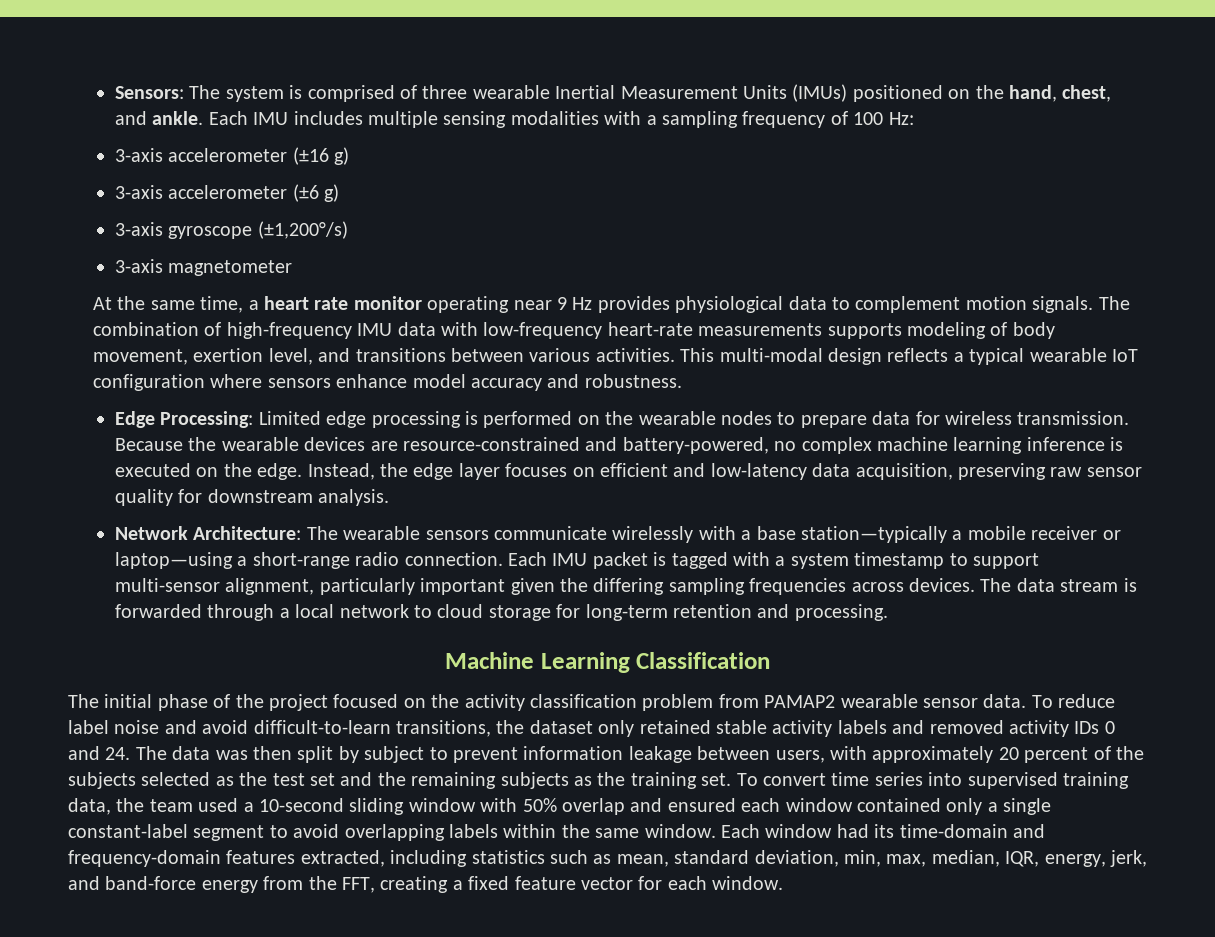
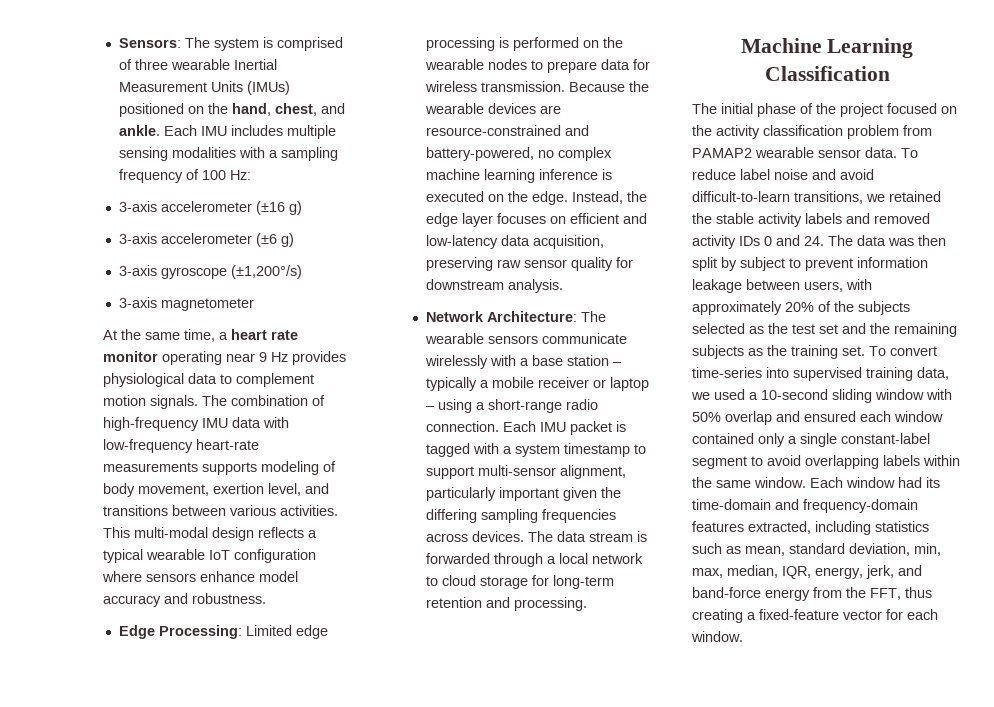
[800,526,947,543] station—typically -> [566,355,622,366] [425,377,477,391] station – typically
[114,552,233,569] laptop—using -> [609,377,649,391] [425,399,472,413] laptop – using
[496,720,711,737] the dataset only retained -> [866,191,941,202] [692,213,712,224] we retained the
[998,747,1089,763] 20 percent -> [785,302,814,312] 20%
[831,772,923,786] time series -> [692,367,762,378] time-series
[116,798,193,812] the team -> [691,392,710,400] we
(375, 885) none -> [905,587,932,598] thus
[468,876,576,890] fixed feature -> [759,609,839,620] fixed-feature

